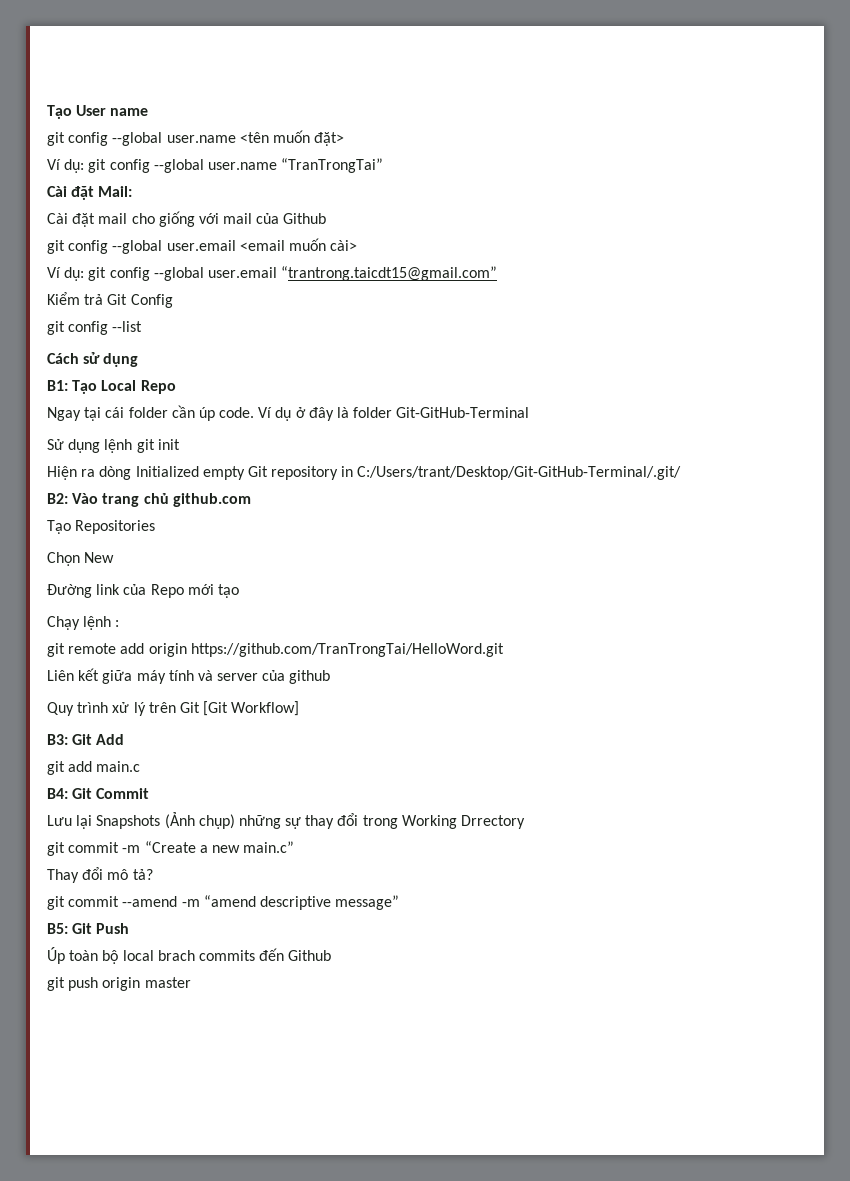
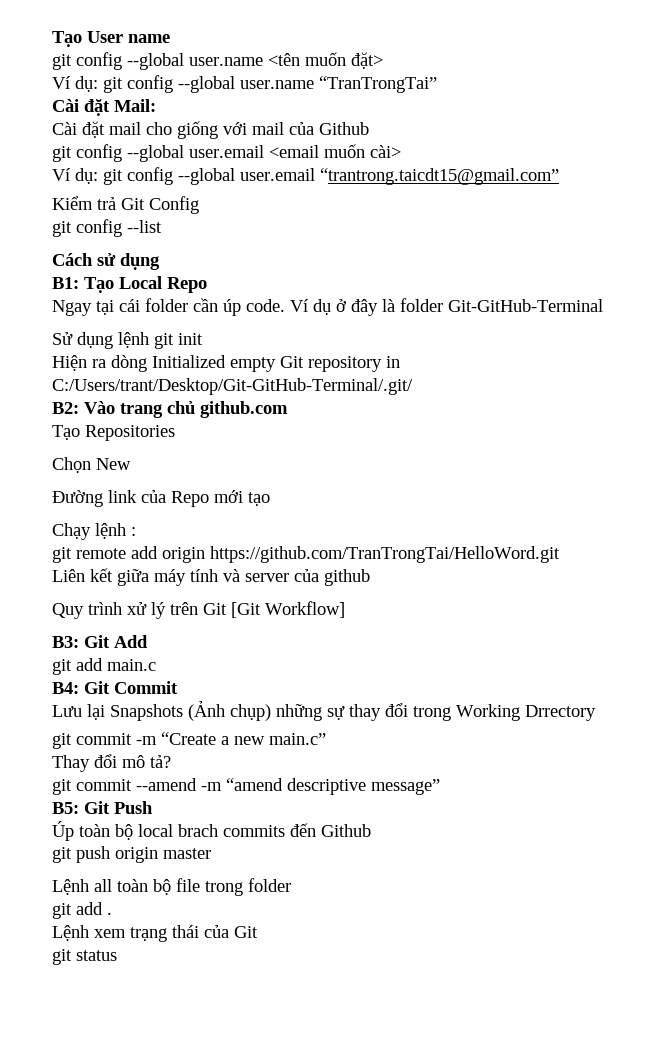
(191, 982) none -> [52,878,291,896] [52,902,112,919] [52,925,258,942] [52,949,117,965] // Lệnh all toàn bộ file trong folder // git add . // Lệnh xem trạng thái của Git // git status

